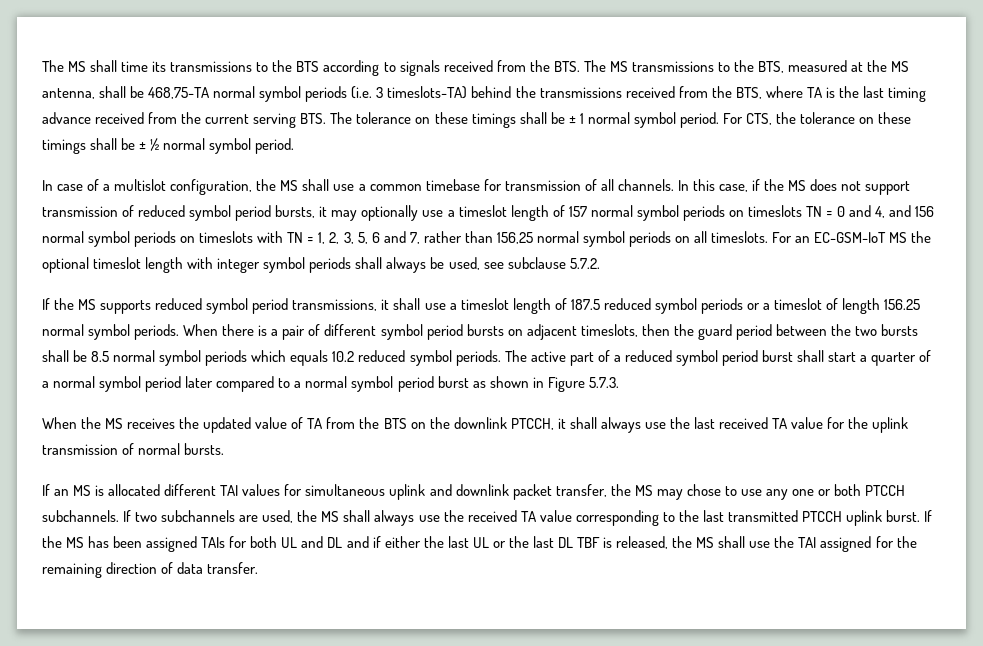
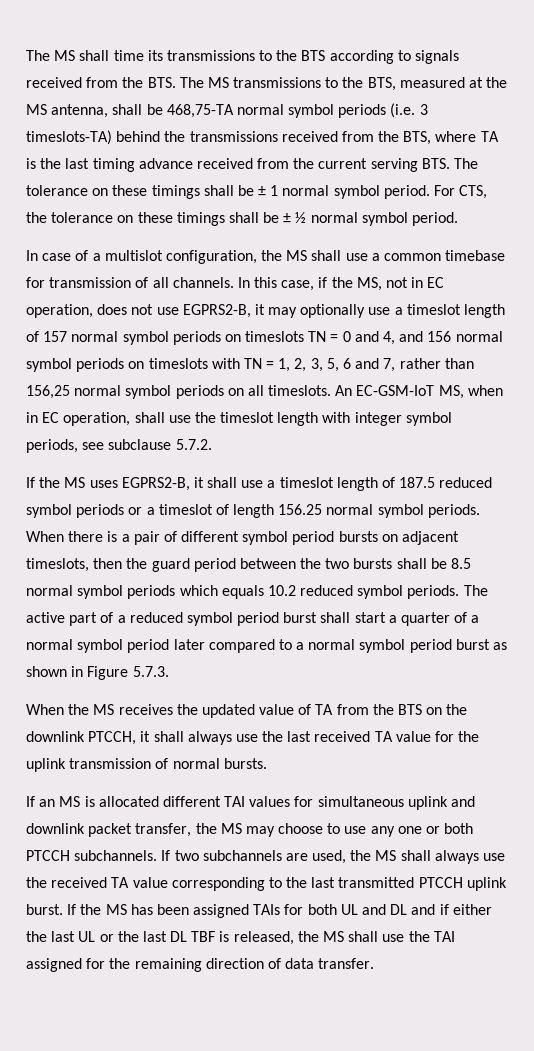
[788,179,911,195] [42,205,316,221] MS does not support transmission of reduced symbol period bursts, -> [356,277,445,291] [26,304,251,318] MS, not in EC operation, does not use EGPRS2-B,
[772,231,932,243] [42,257,89,273] For an EC-GSM-IoT MS the optional -> [335,385,503,399] [26,412,216,426] An EC-GSM-IoT MS, when in EC operation, shall use the
[309,257,480,273] periods shall always be used, -> [26,439,78,453] periods,
[100,298,378,314] supports reduced symbol period transmissions, -> [89,477,190,491] uses EGPRS2-B,
[686,484,721,496] chose -> [278,823,324,834] choose

